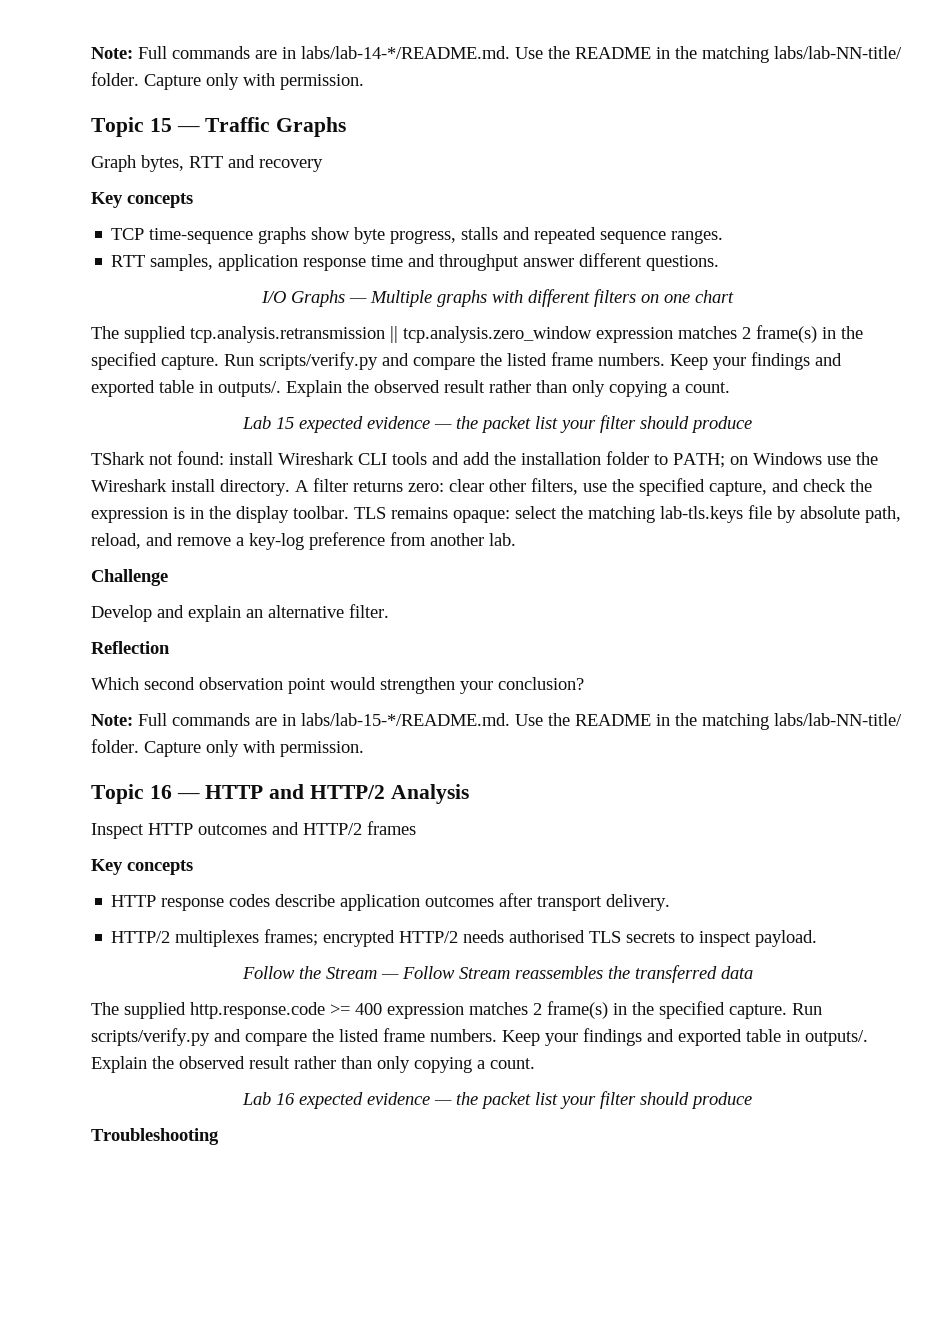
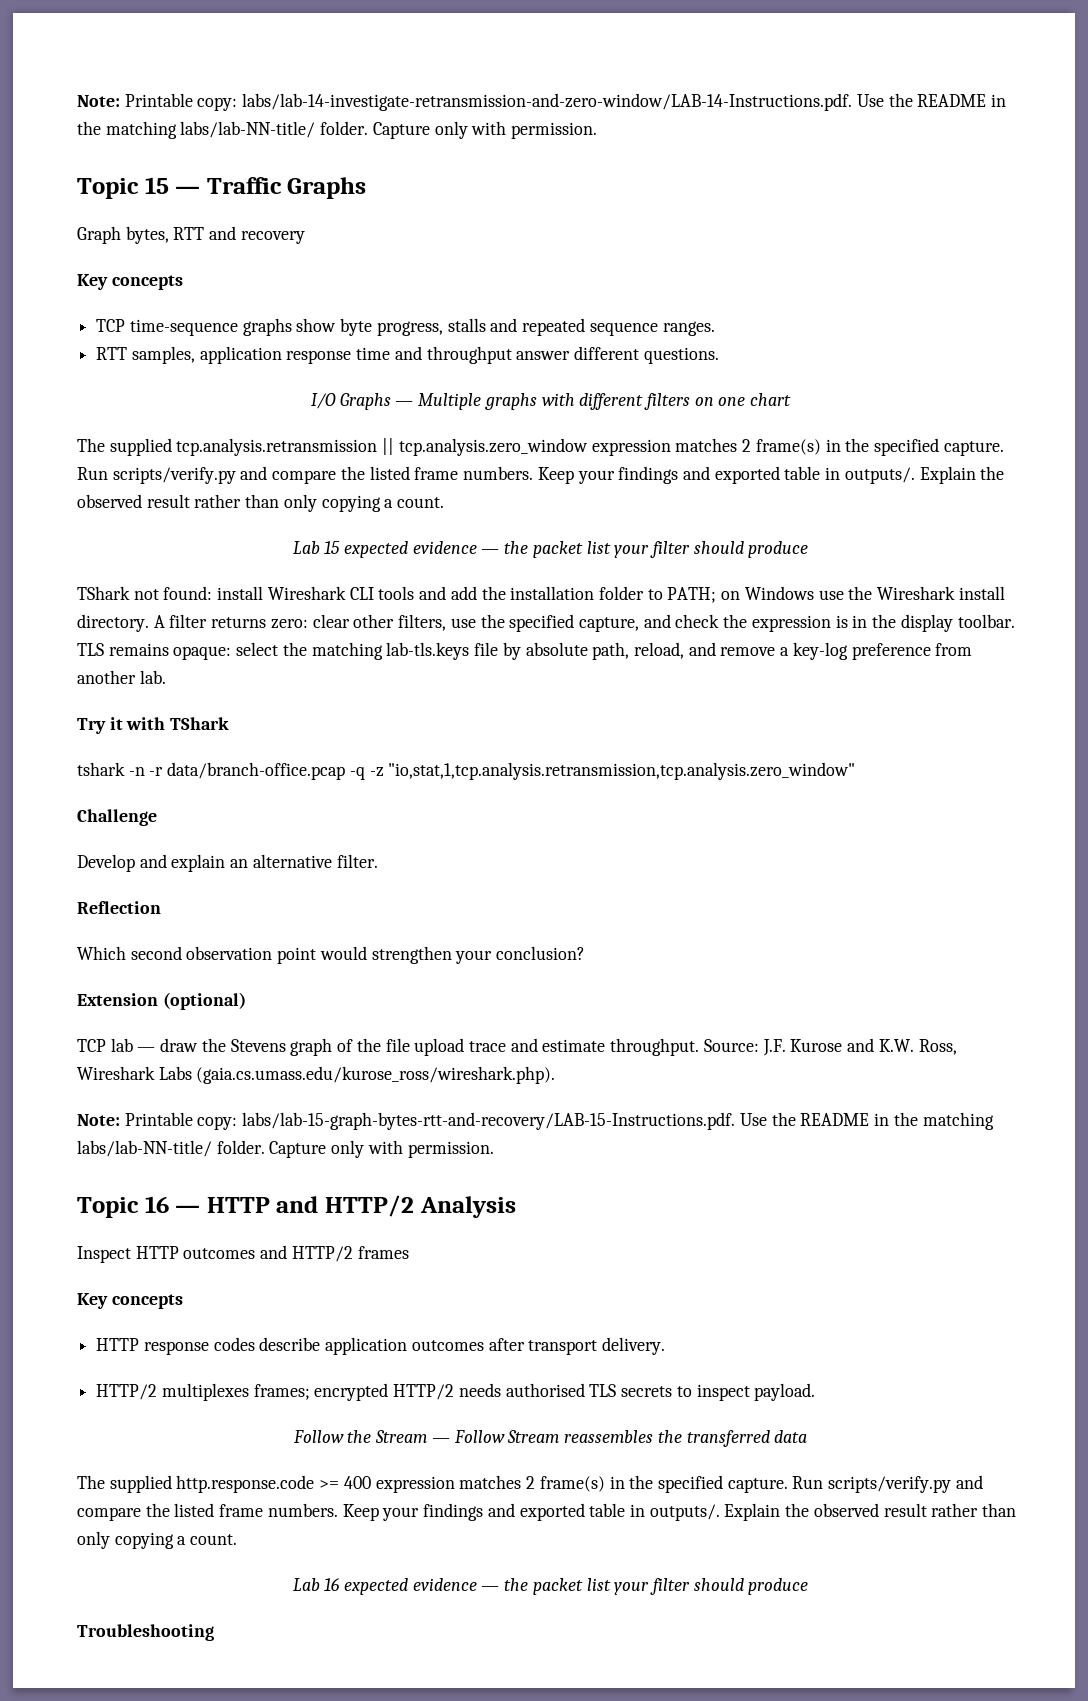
[91,46,510,59] Note: Full commands are in labs/lab-14-*/README.md. -> [77,93,853,111] Note: Printable copy: labs/lab-14-investigate-retransmission-and-zero-window/LAB-14-Instructions.pdf.
(516, 539) none -> [77,717,230,734] [77,762,856,780] // Try it with TShark // tshark -n -r data/branch-office.pcap -q -z "io,stat,1,tcp.analysis.retransmission,tcp.analysis.zero_window"
[91,713,510,726] Note: Full commands are in labs/lab-15-*/README.md. -> [77,992,246,1010] [77,1038,957,1056] [77,1066,556,1084] [77,1112,736,1130] Extension (optional) // TCP lab — draw the Stevens graph of the file upload trace and estimate throughput. Source: J.F. Kurose and K.W. Ross, Wireshark Labs (gaia.cs.umass.edu/kurose_ross/wireshark.php). // Note: Printable copy: labs/lab-15-graph-bytes-rtt-and-recovery/LAB-15-Instructions.pdf.

